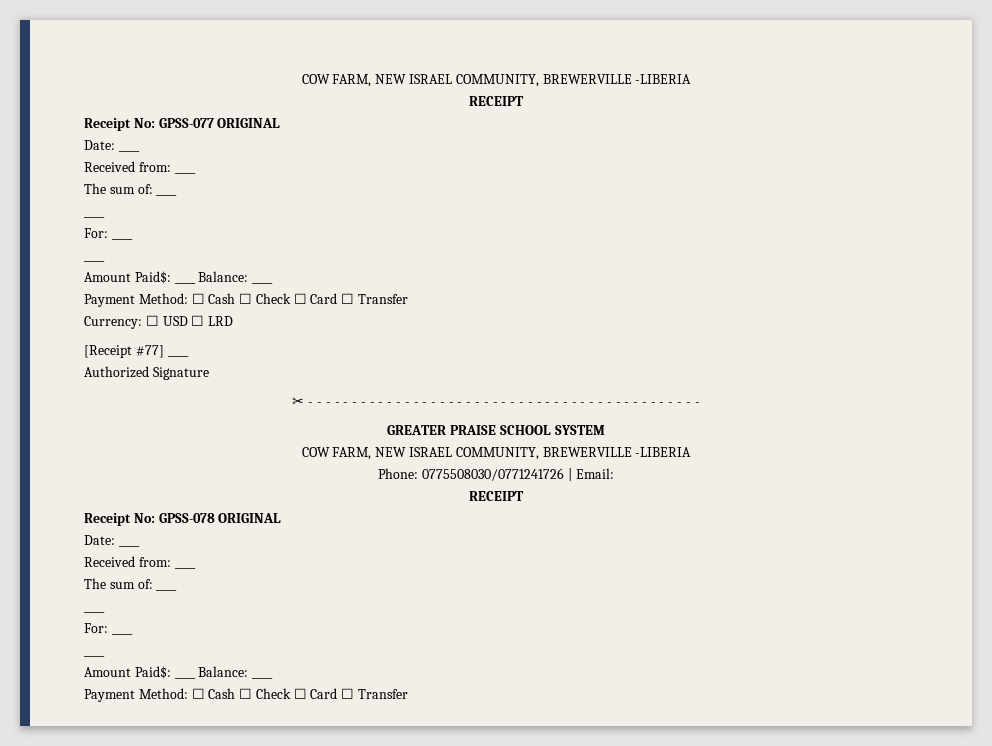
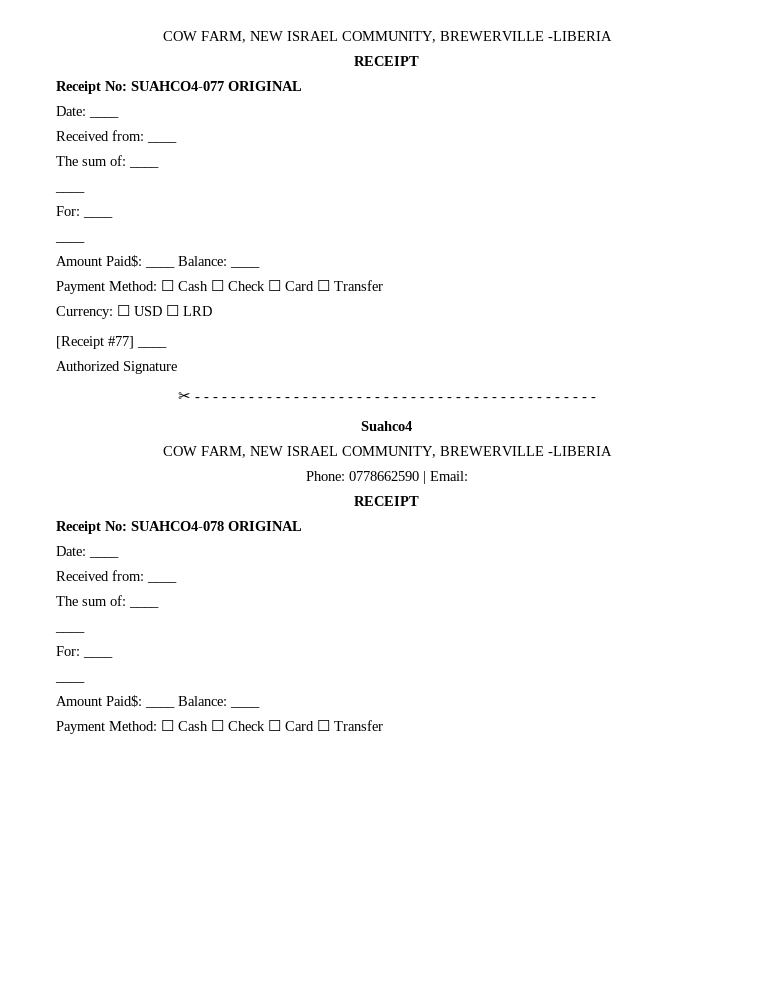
[158,118,214,128] GPSS-077 -> [131,81,224,91] SUAHCO4-077
[387,425,605,435] GREATER PRAISE SCHOOL SYSTEM -> [361,421,412,431] Suahco4
[422,468,565,481] 0775508030/0771241726 -> [348,471,419,481] 0778662590
[158,513,215,523] GPSS-078 -> [131,521,224,531] SUAHCO4-078

